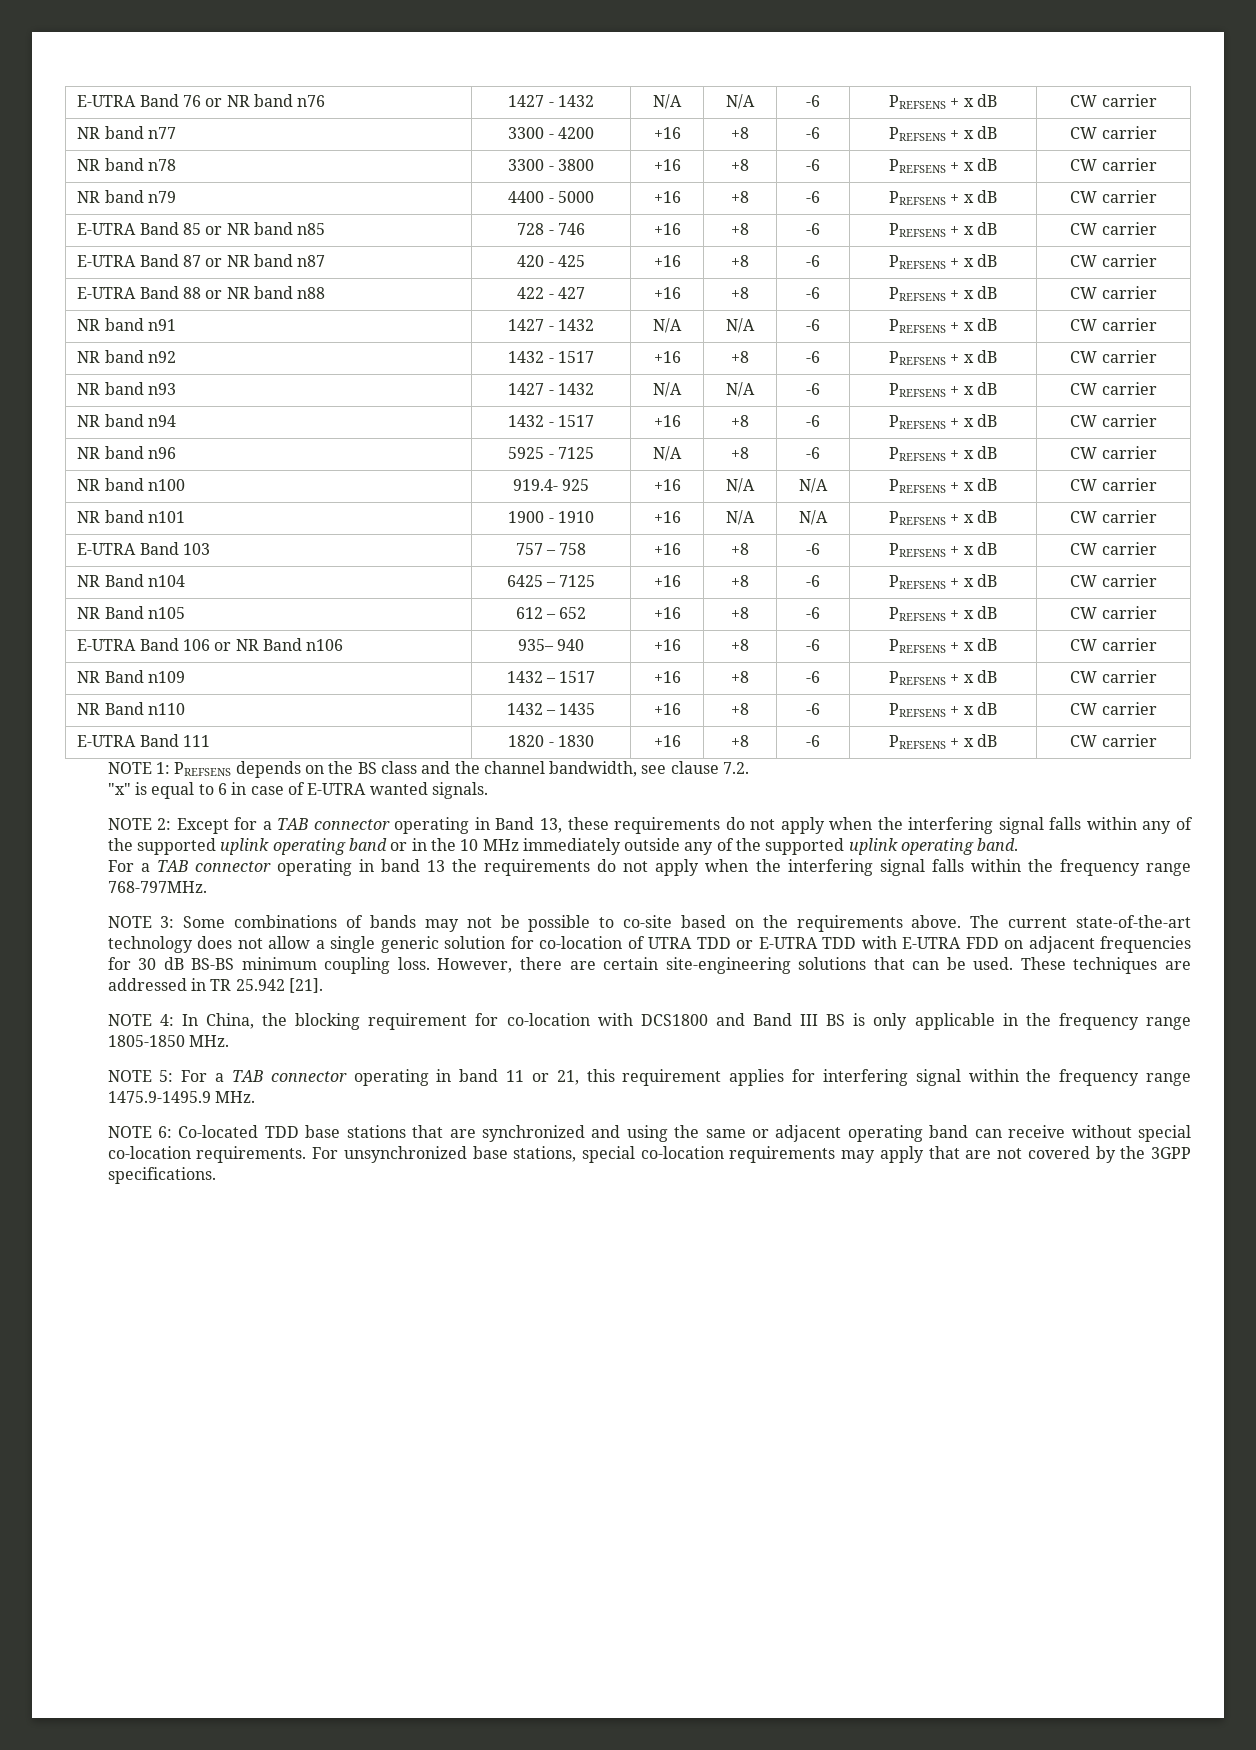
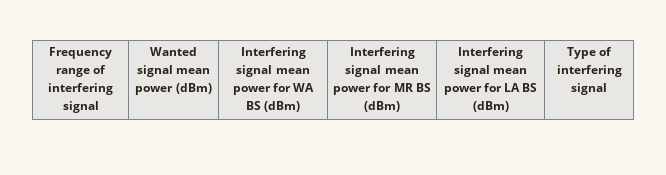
[77,94,326,107] [508,95,594,107] [653,94,682,109] [726,94,755,109] [806,95,820,107] [889,94,997,109] [1070,94,1157,107] [77,126,176,139] [508,127,594,139] [653,127,681,139] [731,127,749,139] [806,127,820,139] [889,126,997,141] [1070,126,1157,139] [77,158,176,171] [508,159,594,171] [653,159,681,171] [731,159,749,171] [806,159,820,171] [889,158,997,173] [1070,158,1157,171] [77,190,176,203] [508,191,594,203] [653,191,681,203] [731,191,749,203] [806,191,820,203] [889,190,997,205] [1070,190,1157,203] [77,222,326,235] [517,223,585,235] [653,223,681,235] [731,223,749,235] [806,223,820,235] [889,222,997,237] [1070,222,1157,235] [77,254,326,267] [517,255,585,267] [653,255,681,267] [731,255,749,267] [806,255,820,267] [889,254,997,269] [1070,254,1157,267] [77,286,326,299] [517,287,585,299] [653,287,681,299] [731,287,749,299] [806,287,820,299] [889,286,997,301] [1070,286,1157,299] [77,318,176,331] [508,319,594,331] [653,318,682,333] [726,318,755,333] [806,319,820,331] [889,318,997,333] [1070,318,1157,331] [77,350,176,363] [508,351,594,363] [653,351,681,363] [731,351,749,363] [806,351,820,363] [889,350,997,365] [1070,350,1157,363] [77,382,176,395] [508,383,594,395] [653,382,682,397] [726,382,755,397] [806,383,820,395] [889,382,997,397] [1070,382,1157,395] [77,414,176,427] [508,415,594,427] [653,415,681,427] [731,415,749,427] [806,415,820,427] [889,414,997,429] [1070,414,1157,427] [77,446,176,459] [508,447,594,459] [653,446,682,461] [731,447,749,459] [806,447,820,459] [889,446,997,461] [1070,446,1157,459] [77,478,185,491] [512,479,590,491] [653,479,681,491] [726,478,755,493] [799,478,828,493] [889,478,997,493] [1070,478,1157,491] [77,510,185,523] [508,511,594,523] [653,511,681,523] [726,510,755,525] [799,510,828,525] [889,510,997,525] [1070,510,1157,523] [77,542,210,555] [515,543,587,555] [653,543,681,555] [731,543,749,555] [806,543,820,555] [889,542,997,557] [1070,542,1157,555] [77,574,185,587] [506,575,596,587] [653,575,681,587] [731,575,749,587] [806,575,820,587] [889,574,997,589] [1070,574,1157,587] [77,606,185,619] [515,607,587,619] [653,607,681,619] [731,607,749,619] [806,607,820,619] [889,606,997,621] [1070,606,1157,619] [77,638,344,651] [517,639,585,651] [653,639,681,651] [731,639,749,651] [806,639,820,651] [889,638,997,653] [1070,638,1157,651] [77,670,185,683] [506,671,596,683] [653,671,681,683] [731,671,749,683] [806,671,820,683] [889,670,997,685] [1070,670,1157,683] [77,702,185,715] [506,703,596,715] [653,703,681,715] [731,703,749,715] [806,703,820,715] [889,702,997,717] [1070,702,1157,715] [77,734,210,747] [508,735,594,747] [653,735,681,747] [731,735,749,747] [806,735,820,747] [889,734,997,749] [1070,734,1157,747] [107,761,750,778] [107,782,488,799] [107,817,1194,834] [107,838,1019,855] [107,859,1192,876] [107,881,207,893] [107,915,1192,932] [107,936,1191,953] [107,957,1191,974] [107,978,323,993] [107,1013,1192,1030] [107,1035,229,1047] [107,1069,1191,1086] [107,1091,255,1103] [107,1125,1192,1142] [107,1146,1191,1163] [107,1167,216,1184] E-UTRA Band 76 or NR band n76 | 1427 - 1432 | N/A | N/A | -6 | PREFSENS + x dB | CW carrier // NR band n77 | 3300 - 4200 | +16 | +8 | -6 | PREFSENS + x dB | CW carrier // NR band n78 | 3300 - 3800 | +16 | +8 | -6 | PREFSENS + x dB | CW carrier // NR band n79 | 4400 - 5000 | +16 | +8 | -6 | PREFSENS + x dB | CW carrier // E-UTRA Band 85 or NR band n85 | 728 - 746 | +16 | +8 | -6 | PREFSENS + x dB | CW carrier // E-UTRA Band 87 or NR band n87 | 420 - 425 | +16 | +8 | -6 | PREFSENS + x dB | CW carrier // E-UTRA Band 88 or NR band n88 | 422 - 427 | +16 | +8 | -6 | PREFSENS + x dB | CW carrier // NR band n91 | 1427 - 1432 | N/A | N/A | -6 | PREFSENS + x dB | CW carrier // NR band n92 | 1432 - 1517 | +16 | +8 | -6 | PREFSENS + x dB | CW carrier // NR band n93 | 1427 - 1432 | N/A | N/A | -6 | PREFSENS + x dB | CW carrier // NR band n94 | 1432 - 1517 | +16 | +8 | -6 | PREFSENS + x dB | CW carrier // NR band n96 | 5925 - 7125 | N/A | +8 | -6 | PREFSENS + x dB | CW carrier // NR band n100 | 919.4- 925 | +16 | N/A | N/A | PREFSENS + x dB | CW carrier // NR band n101 | 1900 - 1910 | +16 | N/A | N/A | PREFSENS + x dB | CW carrier // E-UTRA Band 103 | 757 – 758 | +16 | +8 | -6 | PREFSENS + x dB | CW carrier // NR Band n104 | 6425 – 7125 | +16 | +8 | -6 | PREFSENS + x dB | CW carrier // NR Band n105 | 612 – 652 | +16 | +8 | -6 | PREFSENS + x dB | CW carrier // E-UTRA Band 106 or NR Band n106 | 935– 940 | +16 | +8 | -6 | PREFSENS + x dB | CW carrier // NR Band n109 | 1432 – 1517 | +16 | +8 | -6 | PREFSENS + x dB | CW carrier // NR Band n110 | 1432 – 1435 | +16 | +8 | -6 | PREFSENS + x dB | CW carrier // E-UTRA Band 111 | 1820 - 1830 | +16 | +8 | -6 | PREFSENS + x dB | CW carrier // NOTE 1: PREFSENS depends on the BS class and the channel bandwidth, see clause 7.2. // "x" is equal to 6 in case of E-UTRA wanted signals. // NOTE 2: Except for a TAB connector operating in Band 13, these requirements do not apply when the interfering signal falls within any of the supported uplink operating band or in the 10 MHz immediately outside any of the supported uplink operating band. // For a TAB connector operating in band 13 the requirements do not apply when the interfering signal falls within the frequency range 768-797MHz. // NOTE 3: Some combinations of bands may not be possible to co-site based on the requirements above. The current state-of-the-art technology does not allow a single generic solution for co-location of UTRA TDD or E-UTRA TDD with E-UTRA FDD on adjacent frequencies for 30 dB BS-BS minimum coupling loss. However, there are certain site-engineering solutions that can be used. These techniques are addressed in TR 25.942 [21]. // NOTE 4: In China, the blocking requirement for co-location with DCS1800 and Band III BS is only applicable in the frequency range 1805-1850 MHz. // NOTE 5: For a TAB connector operating in band 11 or 21, this requirement applies for interfering signal within the frequency range 1475.9-1495.9 MHz. // NOTE 6: Co-located TDD base stations that are synchronized and using the same or adjacent operating band can receive without special co-location requirements. For unsynchronized base stations, special co-location requirements may apply that are not covered by the 3GPP specifications. -> [49,47,112,59] [55,65,107,77] [48,83,113,95] [62,101,99,113] [150,47,197,56] [136,65,211,77] [135,83,212,95] [240,47,306,59] [236,65,310,77] [232,83,315,95] [245,101,301,112] [349,47,415,59] [345,65,419,77] [333,83,431,95] [364,101,400,112] [458,47,523,59] [453,65,528,77] [443,83,538,95] [472,101,509,112] [566,47,613,59] [556,65,622,77] [571,83,607,95] Frequency range of interfering signal | Wanted signal mean power (dBm) | Interfering signal mean power for WA BS (dBm) | Interfering signal mean power for MR BS (dBm) | Interfering signal mean power for LA BS (dBm) | Type of interfering signal

